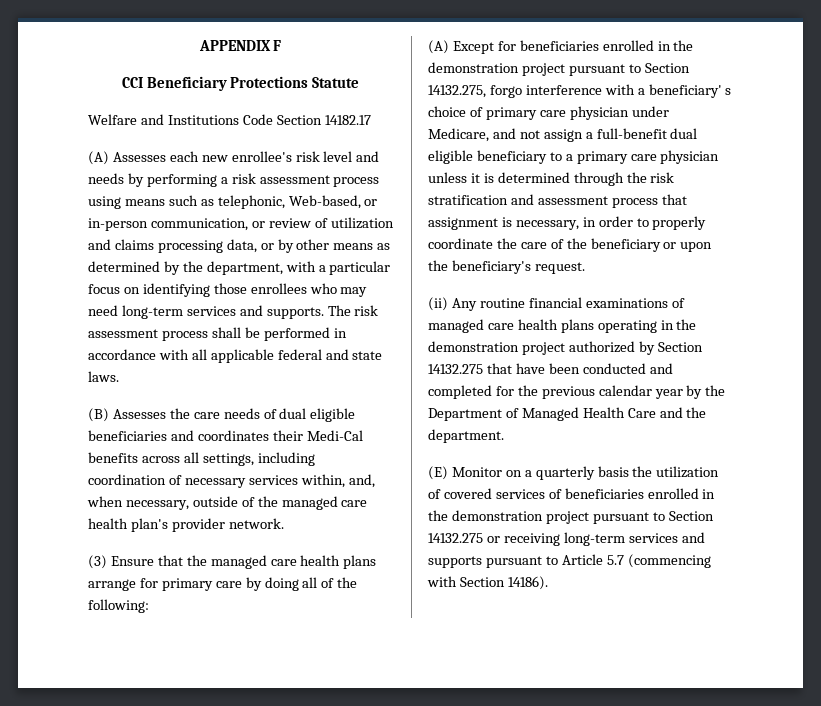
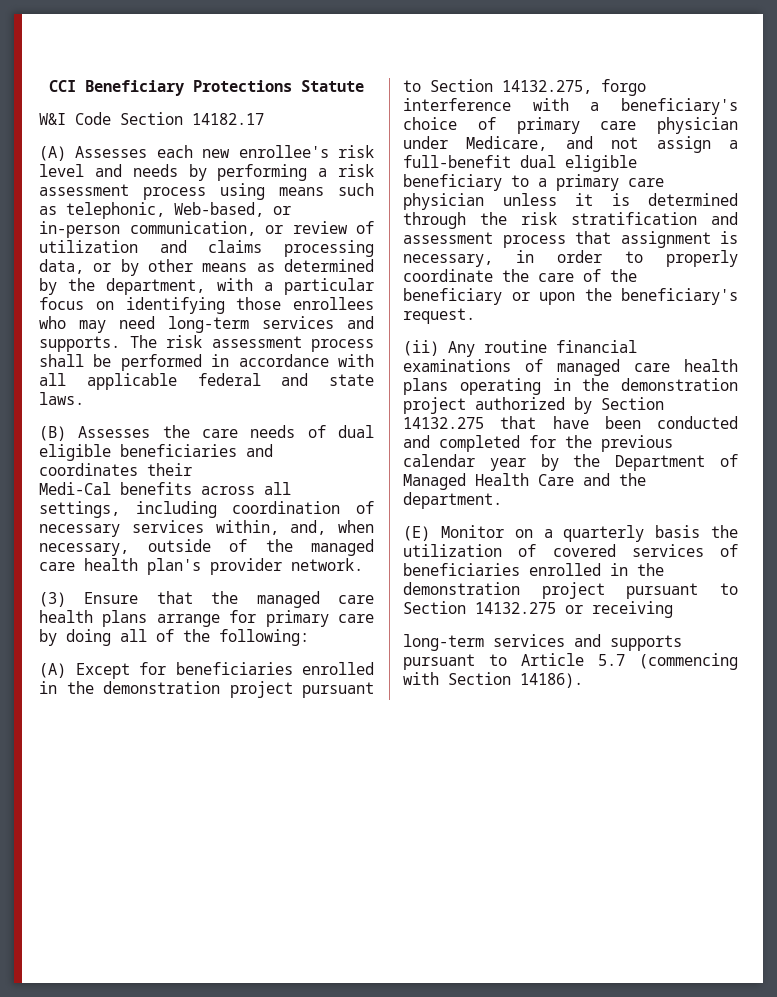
[198,40,282,51] APPENDIX F // -> (49, 86) none
[88,114,239,125] Welfare and Institutions -> [39,113,66,125] W&I
(303, 435) none -> (192, 469) //
[648,84,732,98] beneficiary' s -> [621,98,738,115] beneficiary's
(560, 539) none -> (673, 609) //

